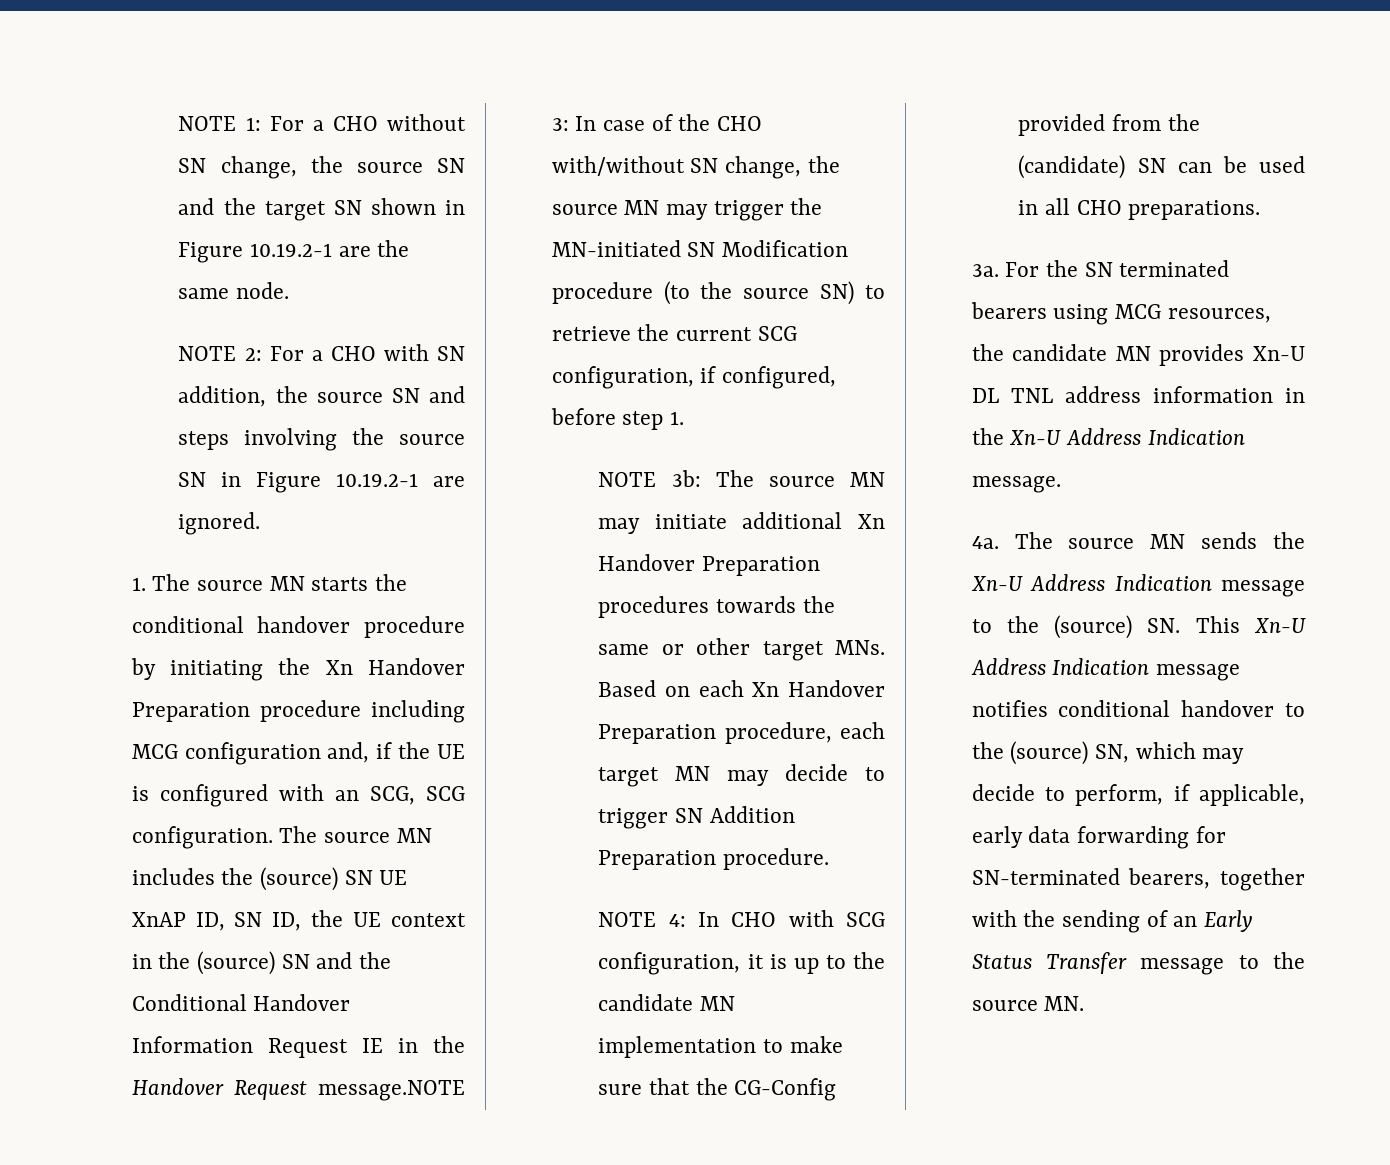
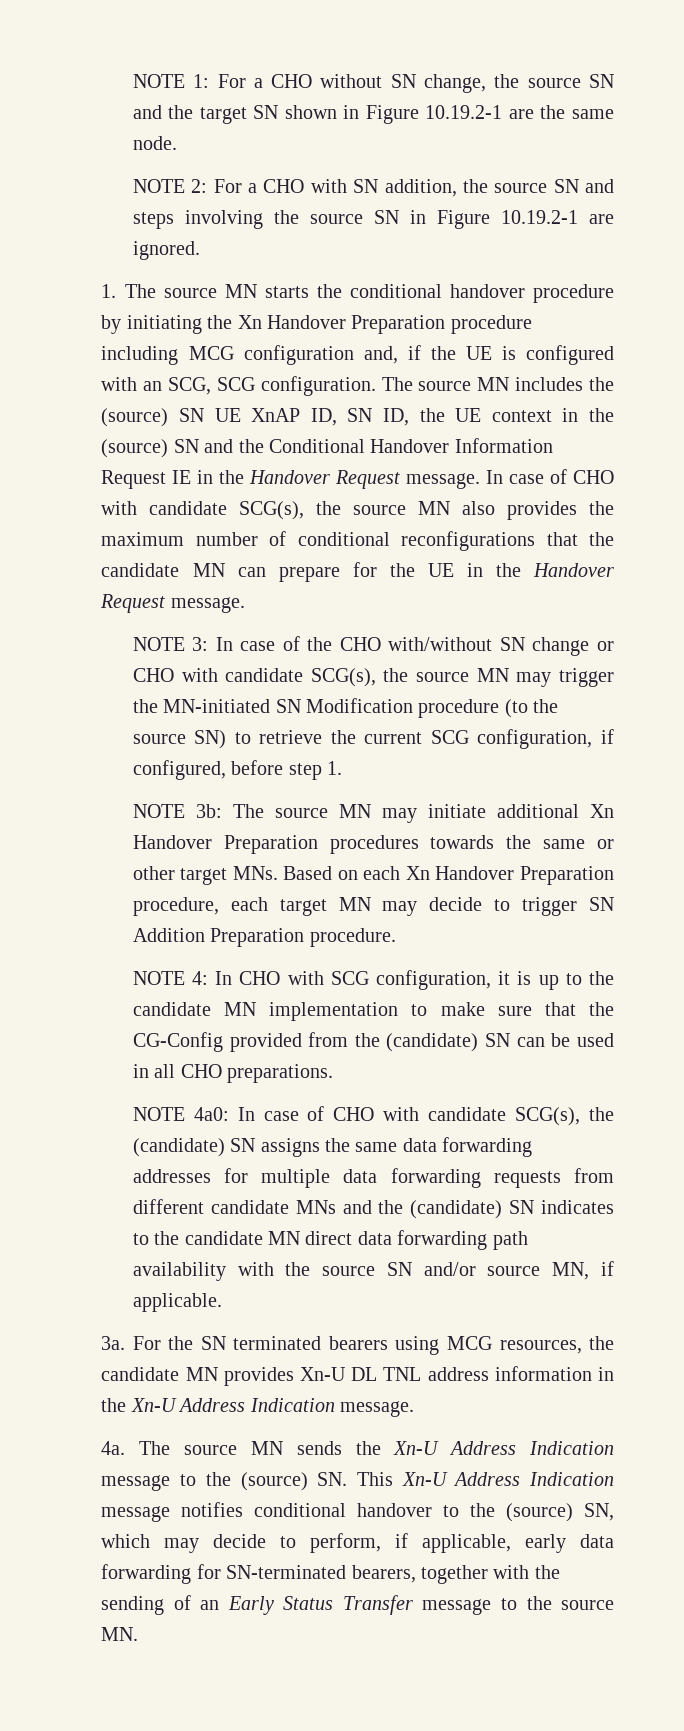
[318,1080,465,1101] message.NOTE -> [406,469,614,489] [101,501,614,520] [101,531,614,551] [101,562,615,582] [100,594,245,613] [132,637,185,651] message. In case of CHO with candidate SCG(s), the source MN also provides the maximum number of conditional reconfigurations that the candidate MN can prepare for the UE in the Handover Request message. // NOTE
[724,156,801,179] change, -> [532,637,614,656] [132,668,376,687] change or CHO with candidate SCG(s),
(1261, 210) none -> [132,1106,614,1126] [132,1137,533,1157] [132,1168,614,1188] [132,1199,614,1219] [132,1230,528,1250] [132,1261,614,1281] [132,1293,222,1312] // NOTE 4a0: In case of CHO with candidate SCG(s), the (candidate) SN assigns the same data forwarding addresses for multiple data forwarding requests from different candidate MNs and the (candidate) SN indicates to the candidate MN direct data forwarding path availability with the source SN and/or source MN, if applicable.

